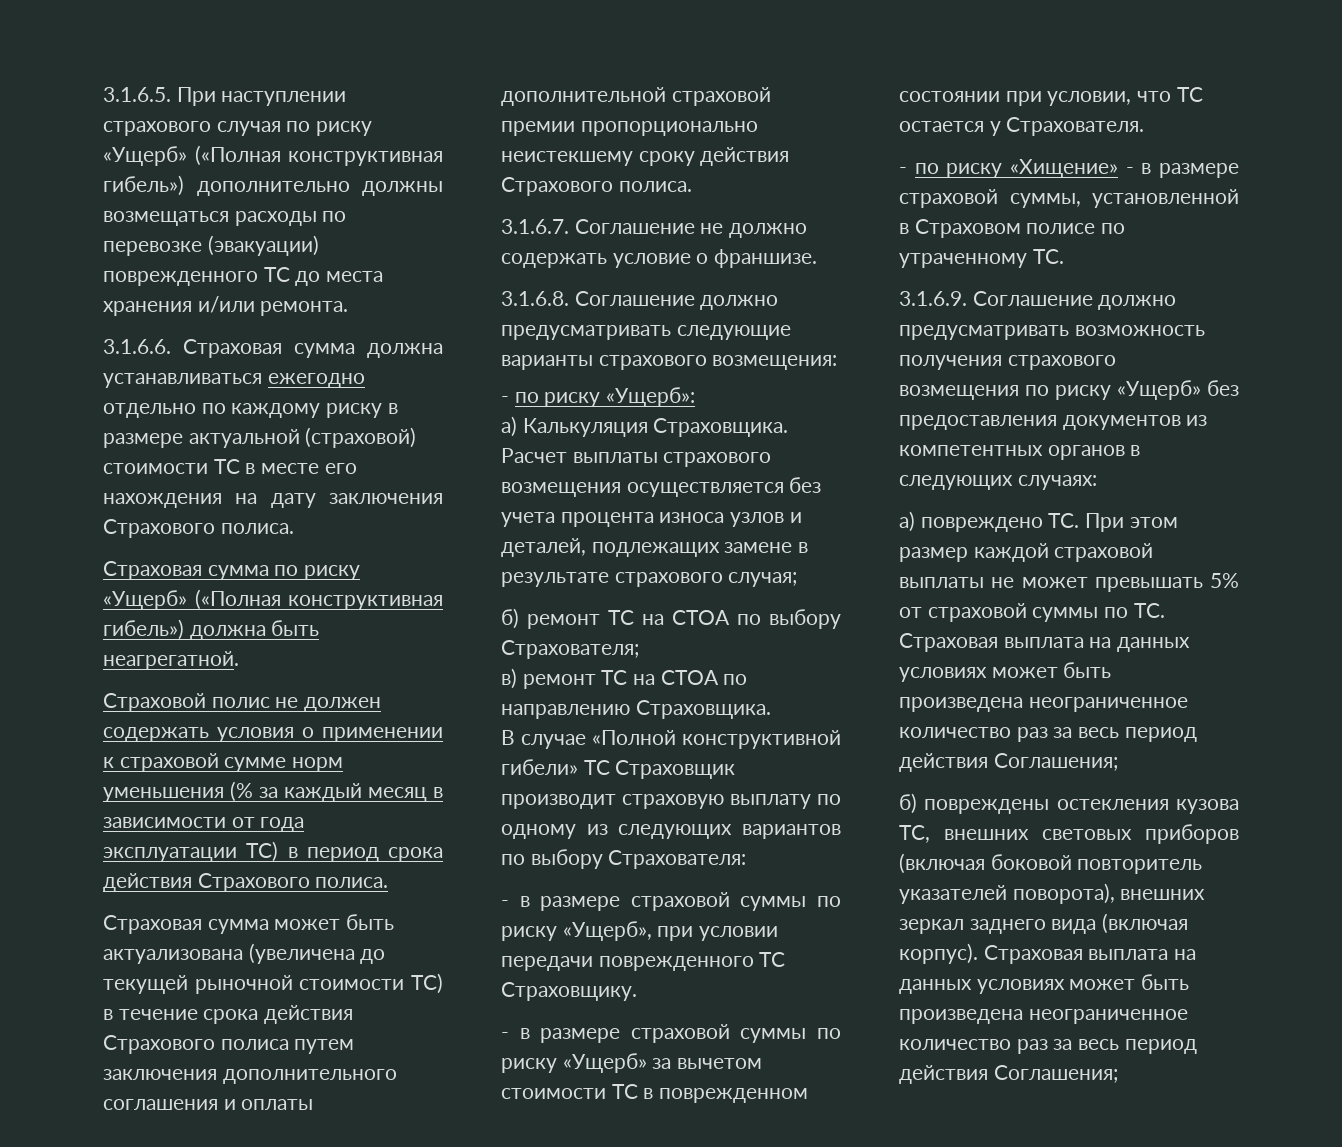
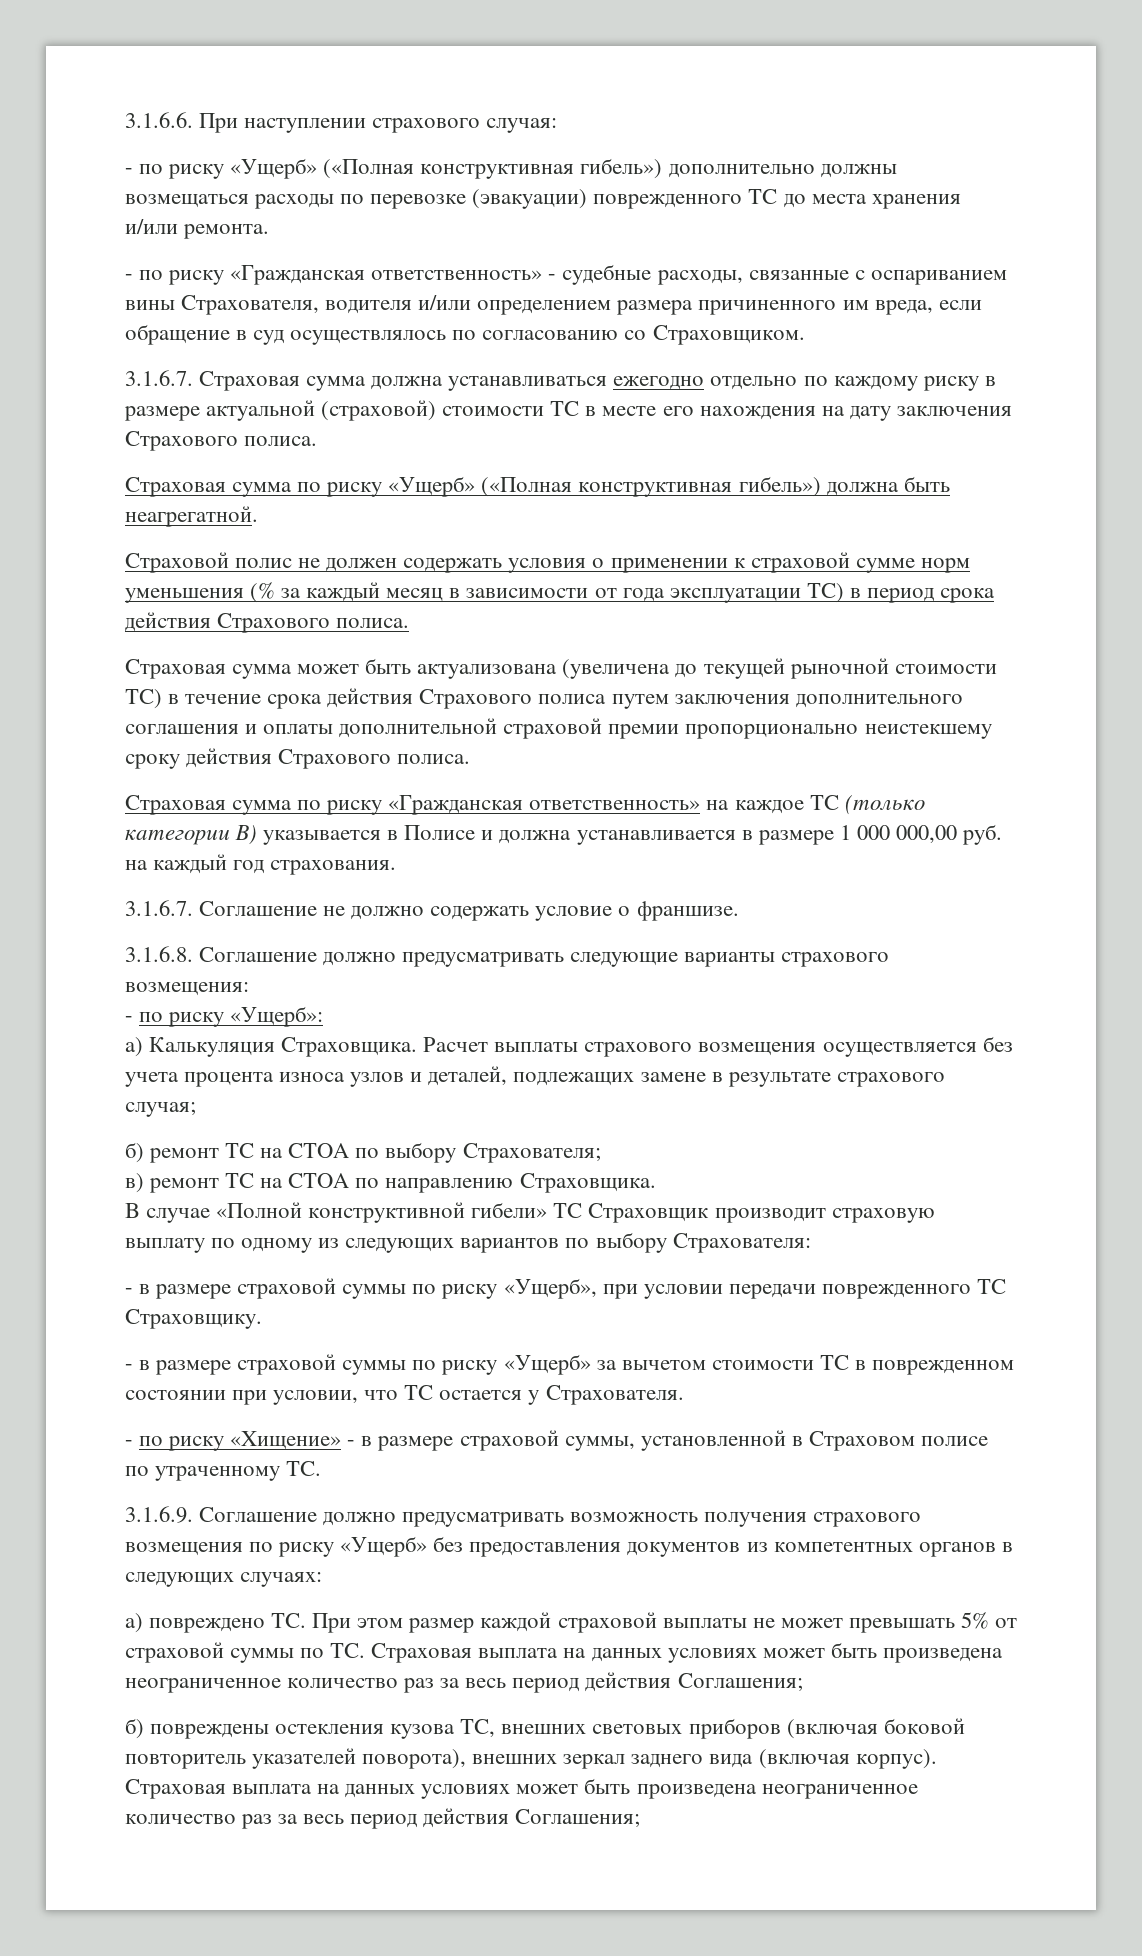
[103,87,171,102] 3.1.6.5. -> [125,112,193,128] 3.1.6.6.
[216,121,281,136] случая -> [486,118,558,133] [125,168,133,174] случая: // -
[103,339,171,354] 3.1.6.6. -> [125,264,1007,285] [125,295,982,315] [125,324,805,345] [125,370,193,386] - по риску «Гражданская ответственность» - судебные расходы, связанные с оспариванием вины Страхователя, водителя и/или определением размера причиненного им вреда, если обращение в суд осуществлялось по согласованию со Страховщиком. // 3.1.6.7.
(692, 186) none -> [125,795,925,815] [125,824,1002,845] [125,854,397,875] // Страховая сумма по риску «Гражданская ответственность» на каждое ТС (только категории В) указывается в Полисе и должна устанавливается в размере 1 000 000,00 руб. на каждый год страхования.

